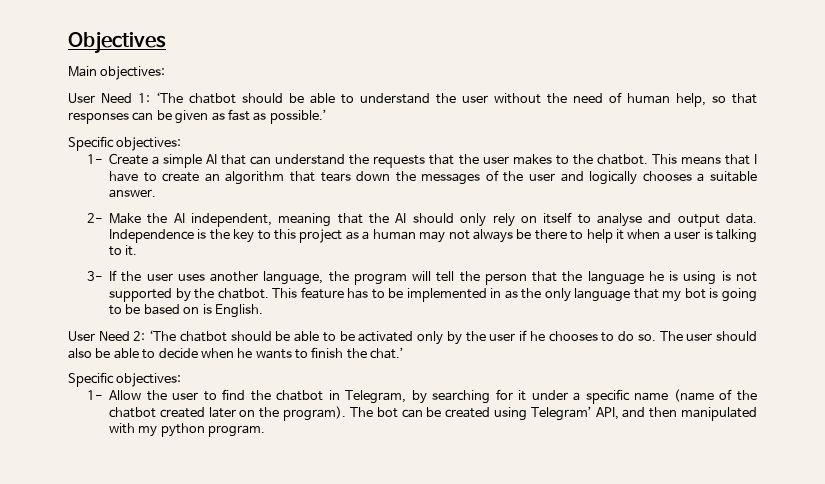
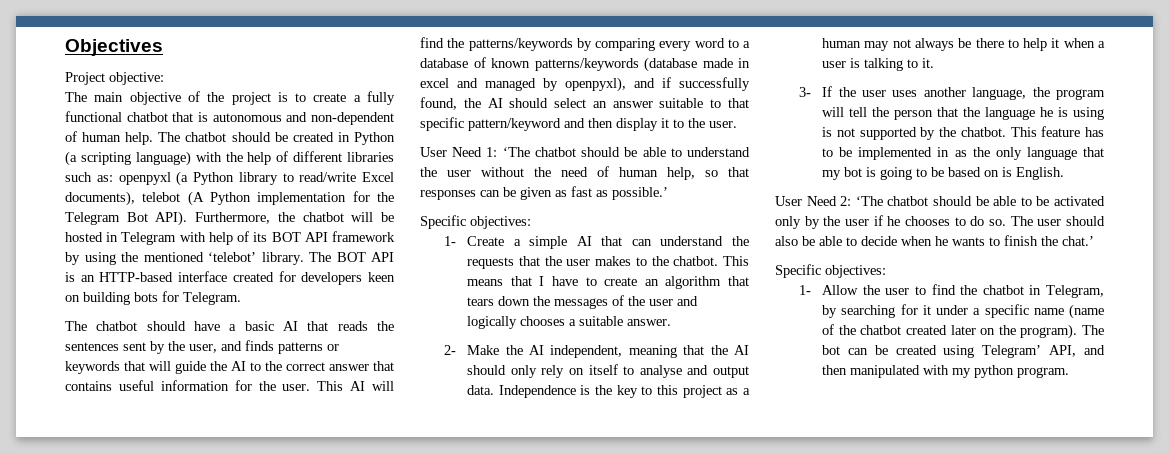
[68,66,166,80] Main objectives: -> [65,72,164,85] [65,91,396,105] [65,111,394,125] [65,131,395,145] [65,151,394,166] [65,171,394,186] [65,191,394,206] [65,211,394,226] [65,231,396,245] [65,252,394,265] [65,271,396,285] [65,291,241,305] [65,321,394,331] [65,340,339,354] [65,361,394,374] [65,380,394,391] [420,37,750,51] [420,57,750,72] [420,77,750,92] [420,97,749,110] [420,117,737,131] Project objective: // The main objective of the project is to create a fully functional chatbot that is autonomous and non-dependent of human help. The chatbot should be created in Python (a scripting language) with the help of different libraries such as: openpyxl (a Python library to read/write Excel documents), telebot (A Python implementation for the Telegram Bot API). Furthermore, the chatbot will be hosted in Telegram with help of its BOT API framework by using the mentioned ‘telebot’ library. The BOT API is an HTTP-based interface created for developers keen on building bots for Telegram. // The chatbot should have a basic AI that reads the sentences sent by the user, and finds patterns or keywords that will guide the AI to the correct answer that contains useful information for the user. This AI will find the patterns/keywords by comparing every word to a database of known patterns/keywords (database made in excel and managed by openpyxl), and if successfully found, the AI should select an answer suitable to that specific pattern/keyword and then display it to the user.

